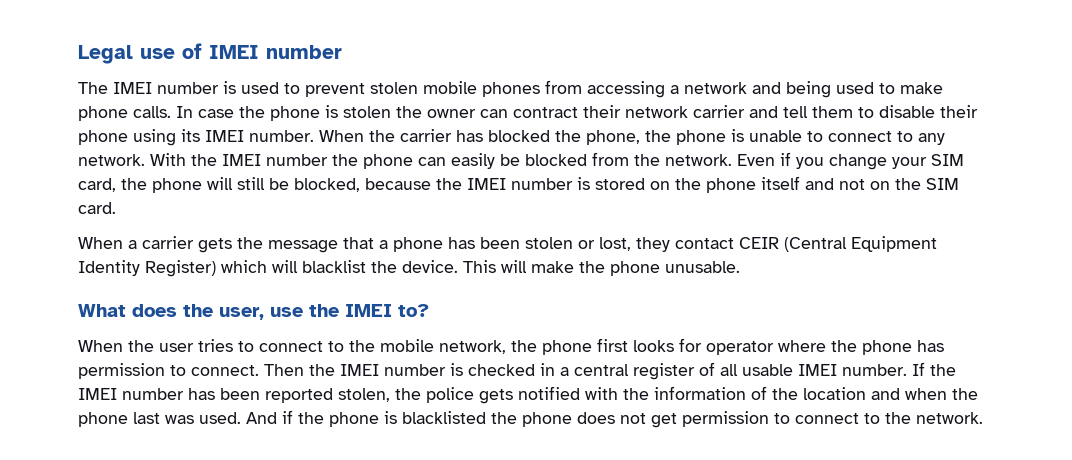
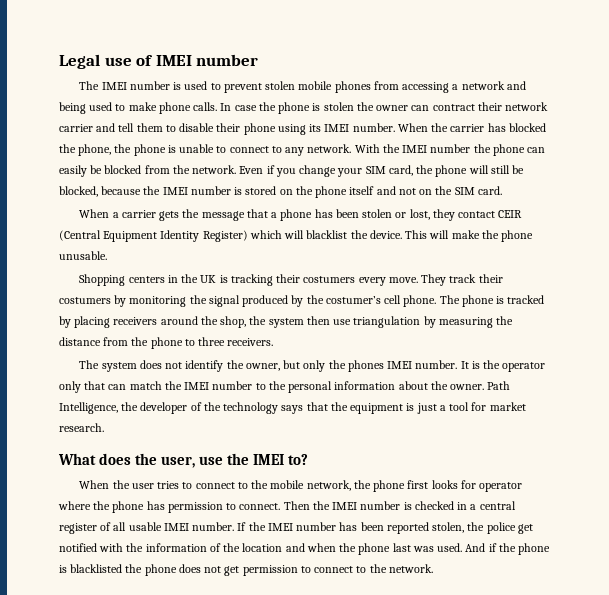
(740, 267) none -> [79,274,503,286] [59,295,545,307] [59,316,514,328] [59,337,274,349] [79,360,546,372] [59,381,511,393] [59,402,526,414] [59,423,104,432] // Shopping centers in the UK is tracking their costumers every move. They track their costumers by monitoring the signal produced by the costumer’s cell phone. The phone is tracked by placing receivers around the shop, the system then use triangulation by measuring the distance from the phone to three receivers. // The system does not identify the owner, but only the phones IMEI number. It is the operator only that can match the IMEI number to the personal information about the owner. Path Intelligence, the developer of the technology says that the equipment is just a tool for market research.
[479,389,513,404] gets -> [517,524,533,534] get

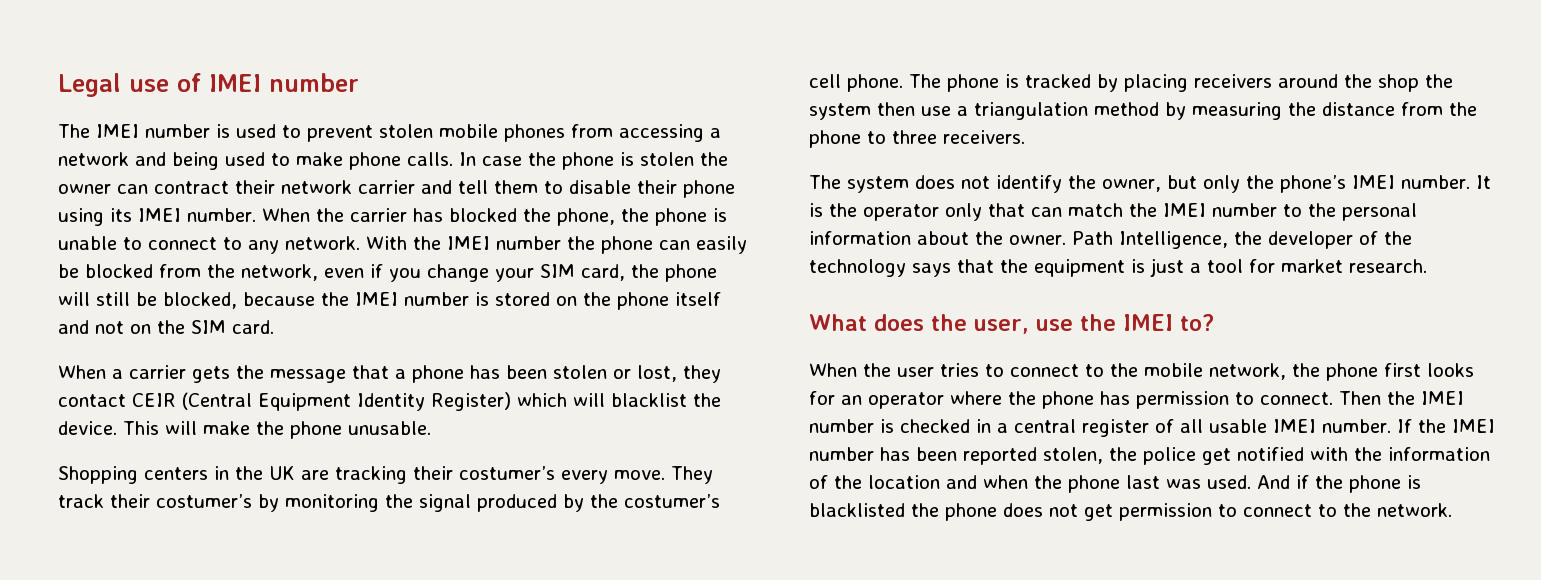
[192,165,264,174] network. Even -> [241,264,364,281] network, even
[219,275,228,283] is -> [301,470,329,480] are
[303,276,356,283] costumers -> [459,466,555,480] costumer’s
[59,297,111,304] costumers -> [156,494,252,508] costumer’s
[220,316,247,328] shop, -> [1378,74,1419,92] shop
[353,316,421,328] triangulation -> [957,102,1159,120] a triangulation method
[347,360,384,372] phones -> [1280,175,1346,193] phone’s
(476, 484) none -> [841,395,862,405] an

